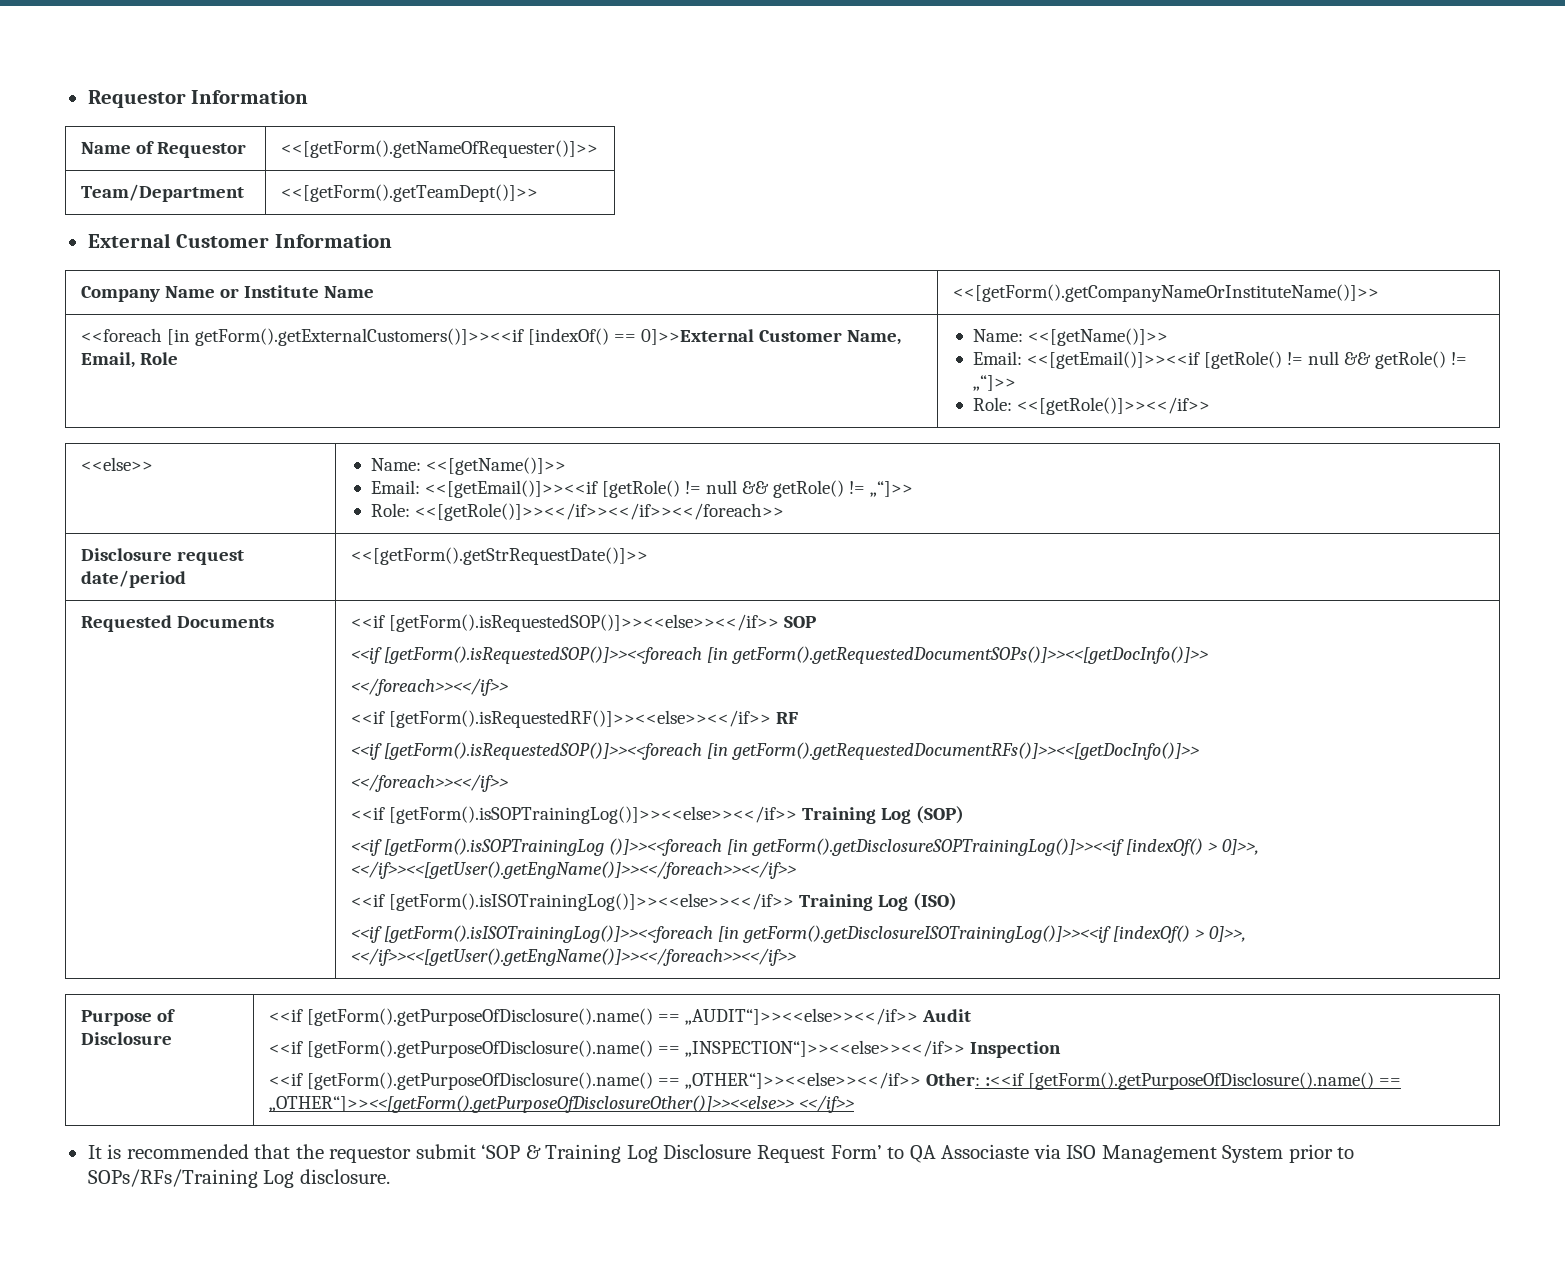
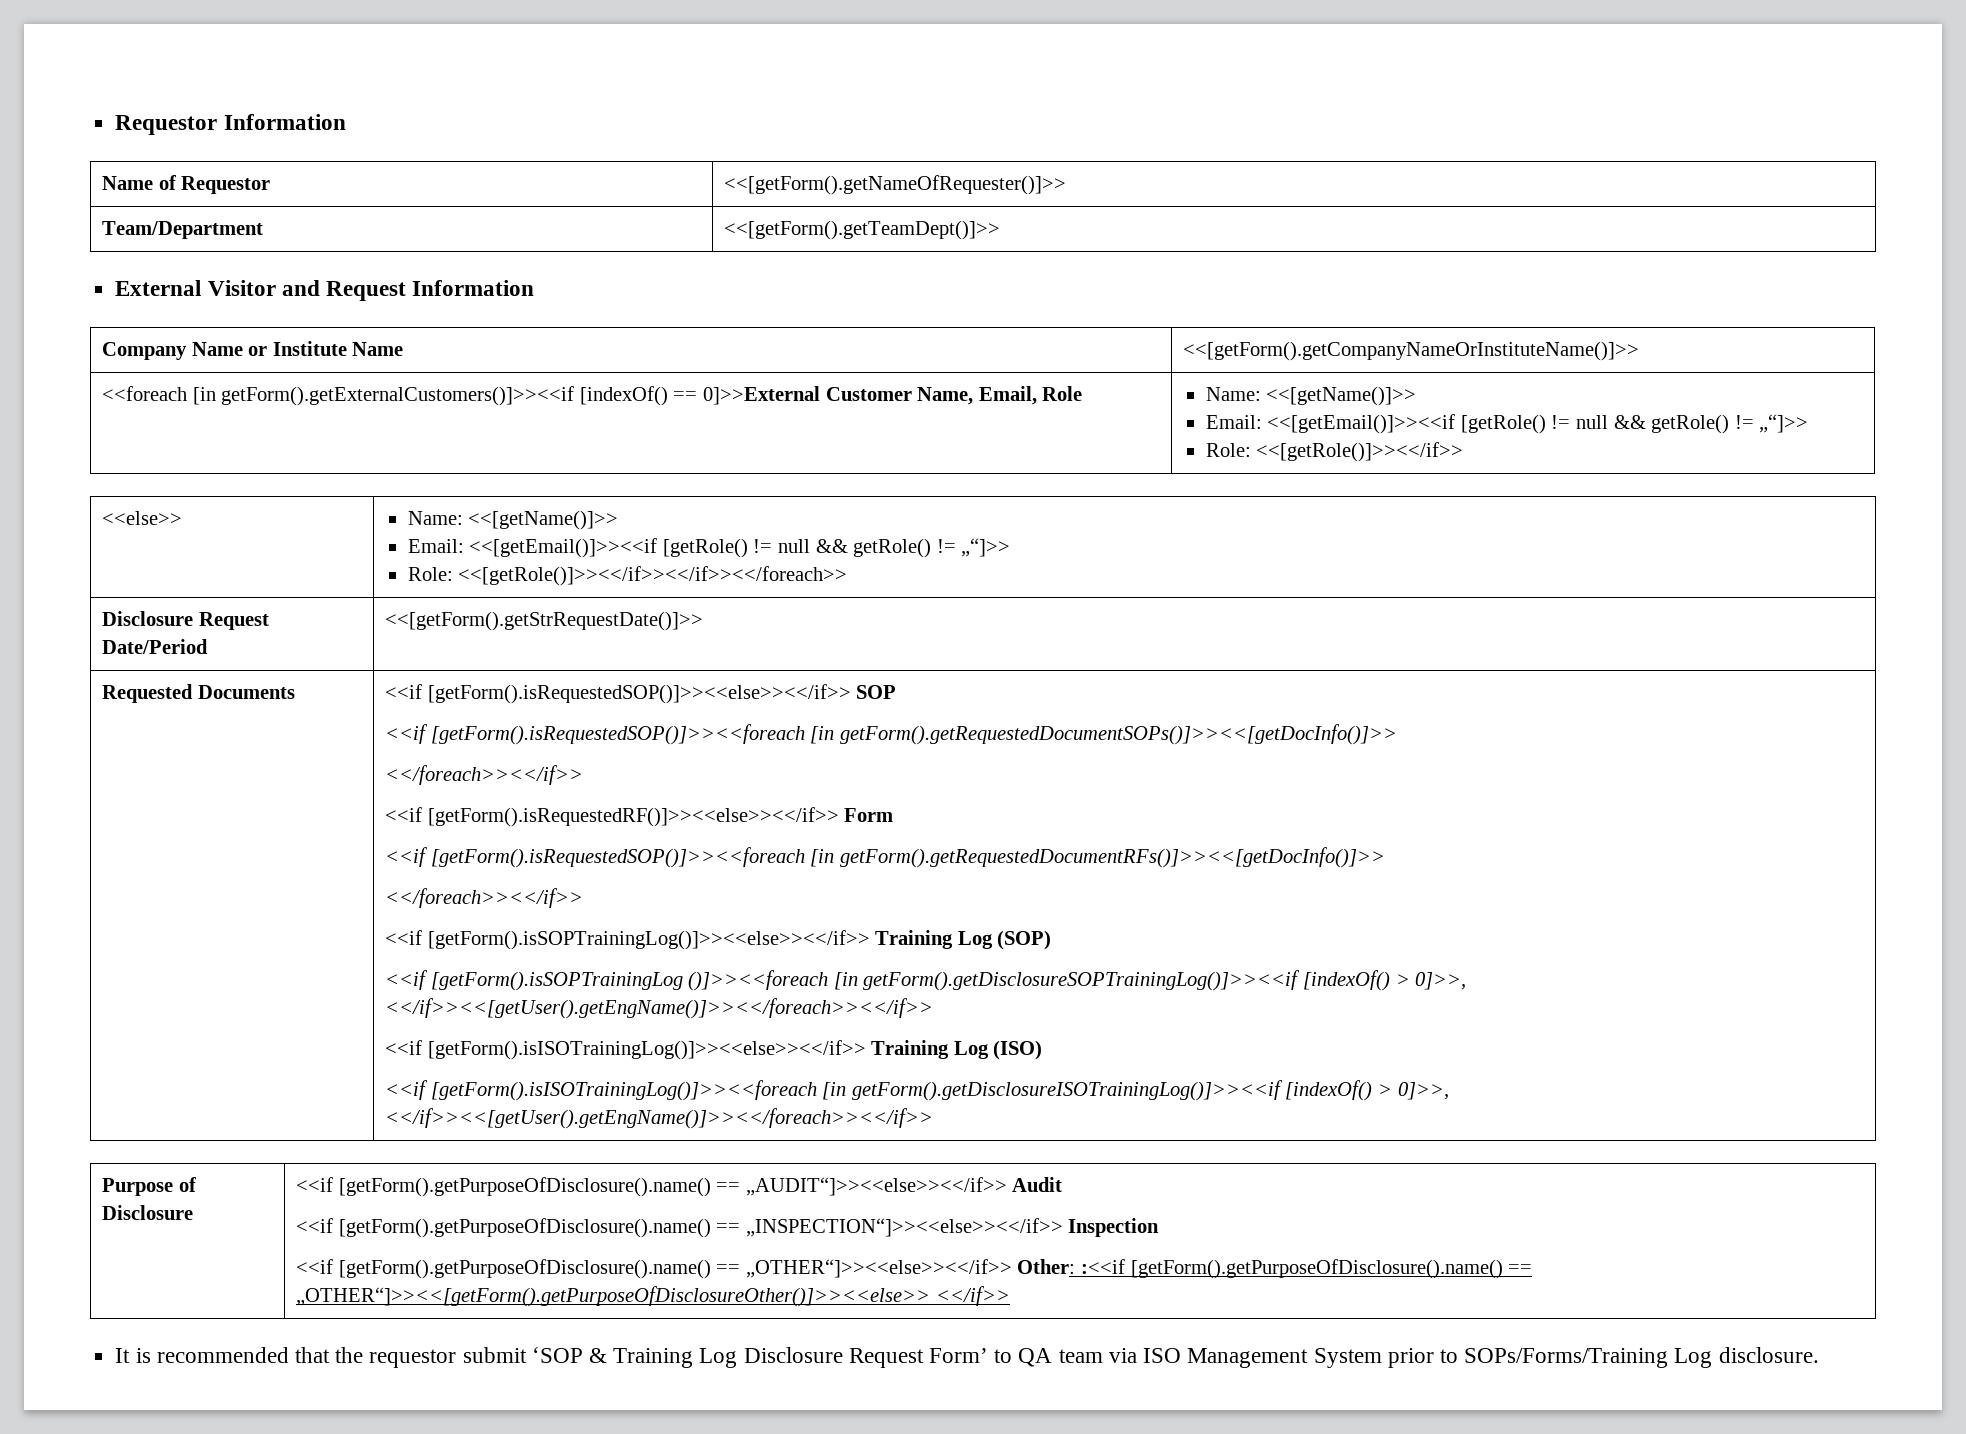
[176,234,270,248] Customer -> [207,280,406,301] Visitor and Request
[176,550,244,565] [80,570,186,588] request date/period -> [198,612,269,630] [102,639,209,654] Request Date/Period
[775,712,798,724] RF -> [844,808,894,822] Form
[941,1144,1030,1159] Associaste -> [1058,1349,1103,1363] team
[87,1169,258,1188] SOPs/RFs/Training -> [1464,1348,1669,1368] SOPs/Forms/Training

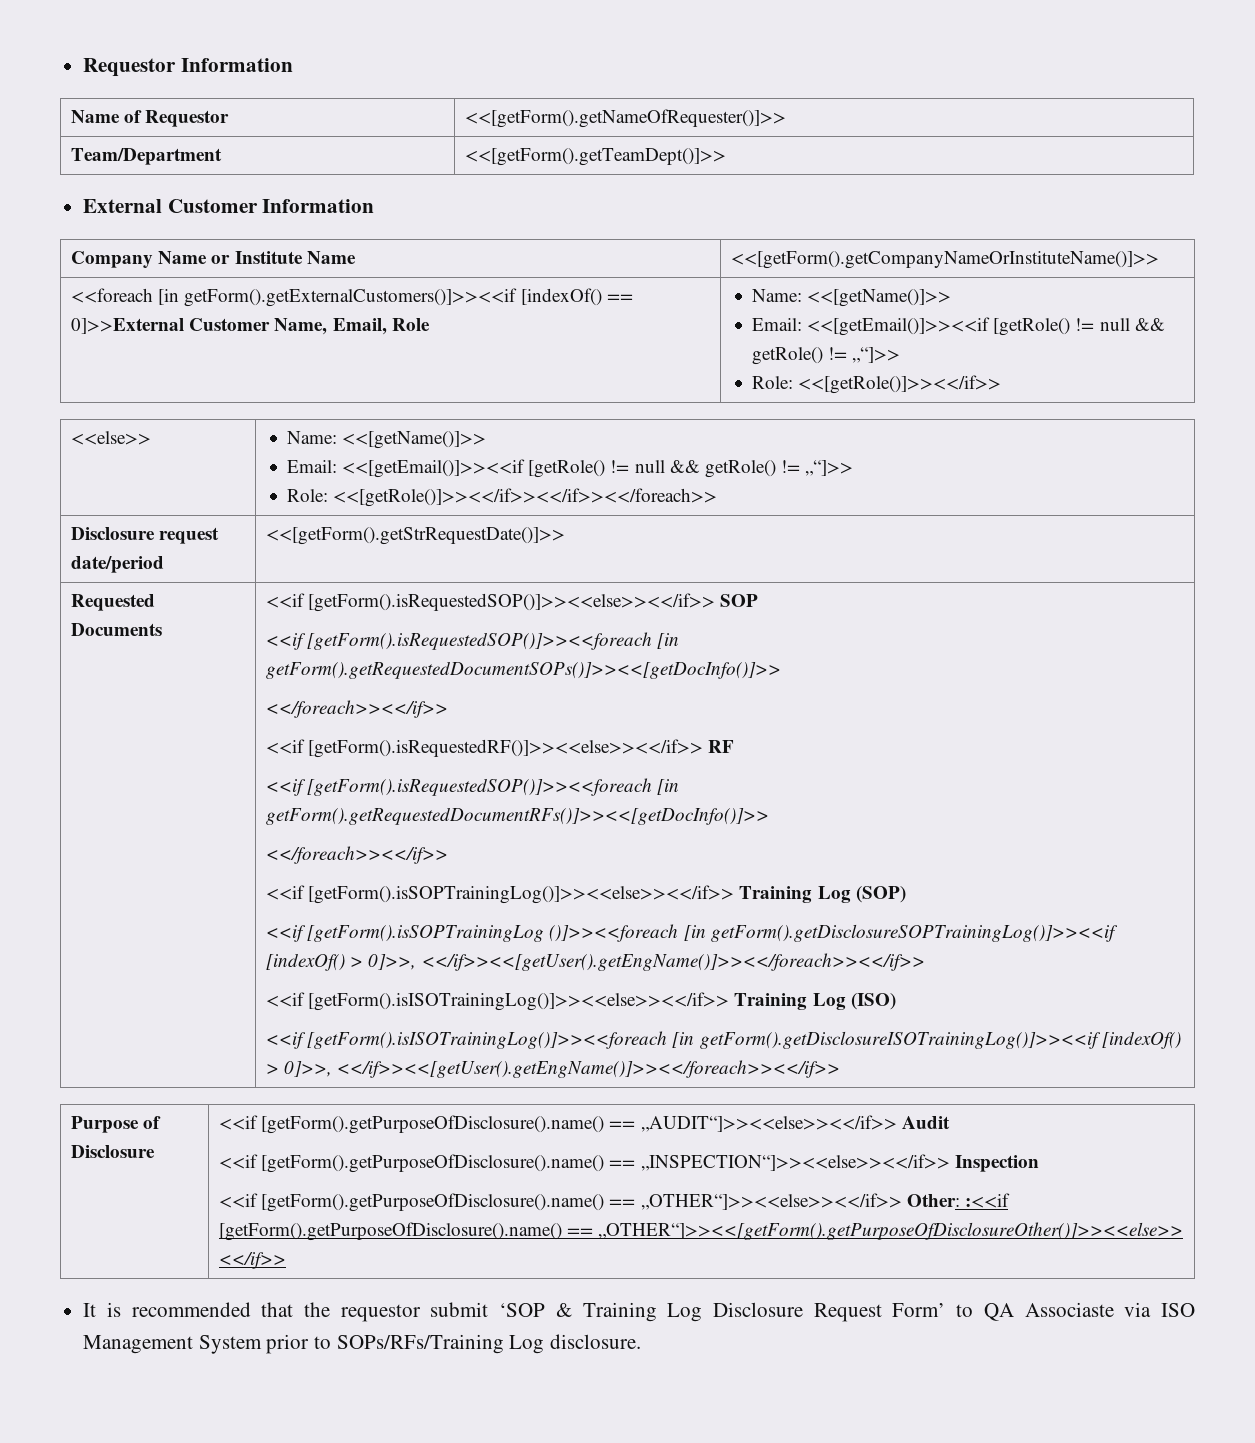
[207,280,406,301] Visitor and Request -> [167,199,258,213] Customer
[198,612,269,630] [102,639,209,654] Request Date/Period -> [159,527,220,544] [71,556,165,573] request date/period
[844,808,894,822] Form -> [708,740,735,753] RF
[1058,1349,1103,1363] team -> [1024,1302,1114,1317] Associaste
[1464,1348,1669,1368] SOPs/Forms/Training -> [336,1334,504,1354] SOPs/RFs/Training

